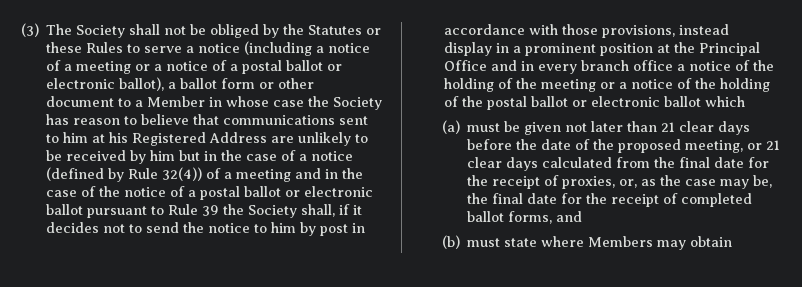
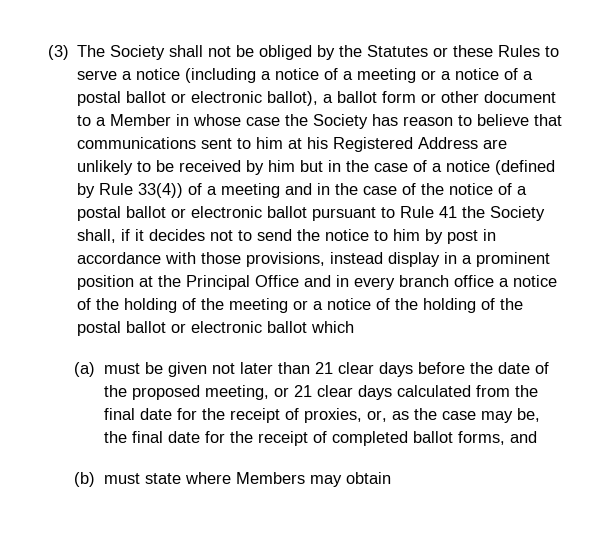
[162,167,203,181] 32(4)) -> [138,183,184,198] 33(4))
[202,205,220,216] 39 -> [439,206,458,218] 41

